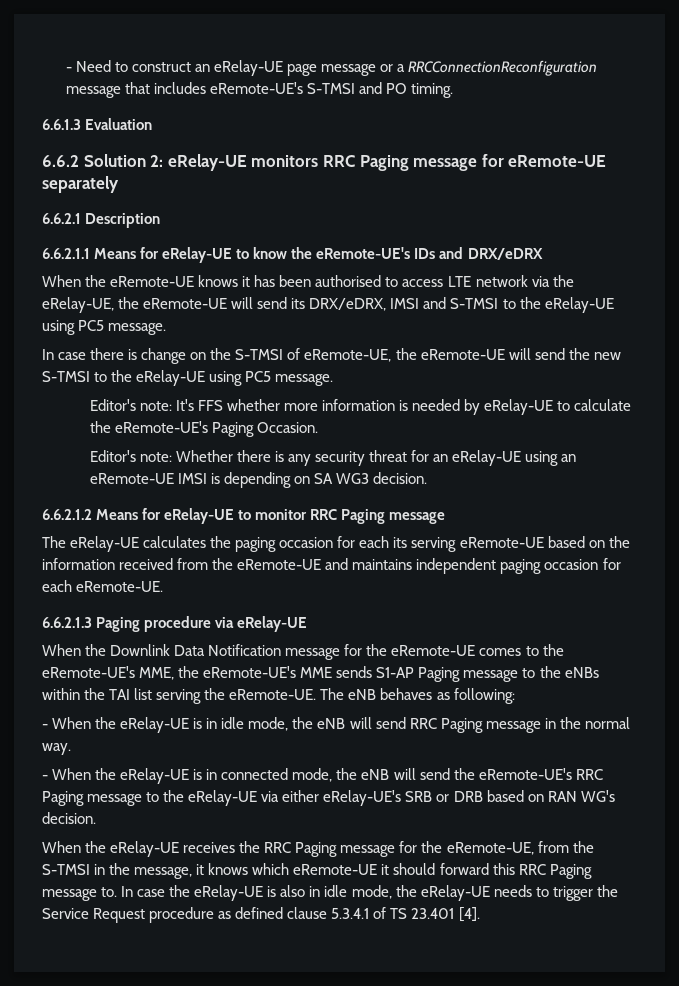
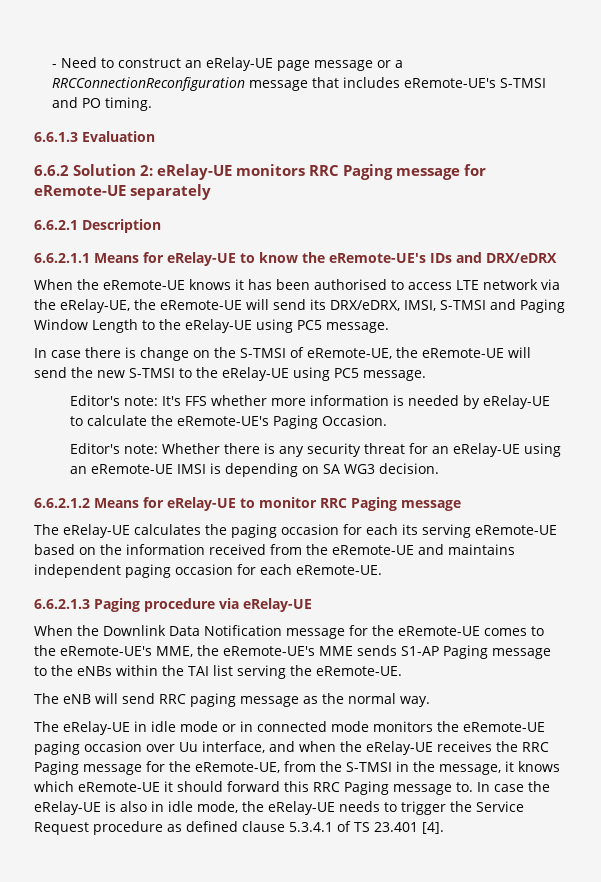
[390,297,499,309] IMSI and S-TMSI -> [404,299,565,313] [34,319,138,333] IMSI, S-TMSI and Paging Window Length
(317, 694) none -> (402, 671) //
[380,688,515,704] [42,717,630,733] [42,743,71,755] [42,768,603,784] [42,790,615,806] [42,812,96,824] [42,841,81,853] behaves as following: // - When the eRelay-UE is in idle mode, the eNB will send RRC Paging message in the normal way. // - When the eRelay-UE is in connected mode, the eNB will send the eRemote-UE's RRC Paging message to the eRelay-UE via either eRelay-UE's SRB or DRB based on RAN WG's decision. // When -> [95,693,430,707] [34,721,545,735] [34,741,336,755] will send RRC paging message as the normal way. // The eRelay-UE in idle mode or in connected mode monitors the eRemote-UE paging occasion over Uu interface, and when

